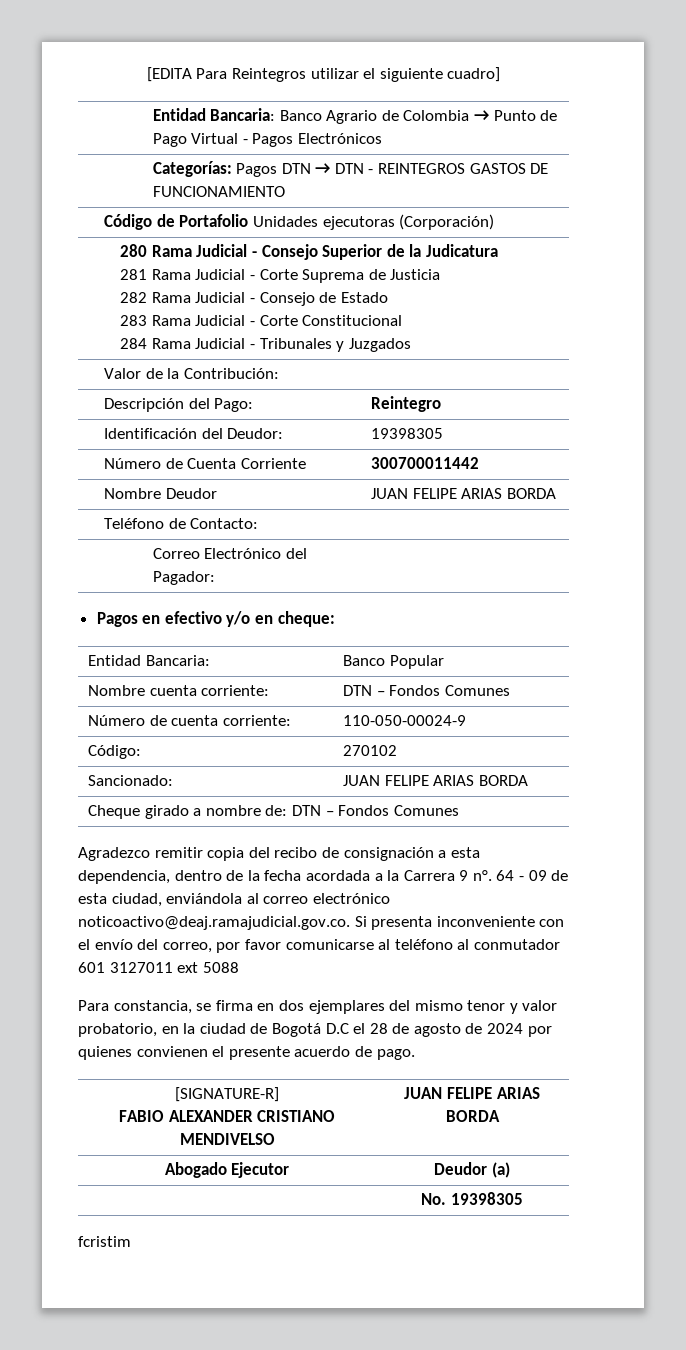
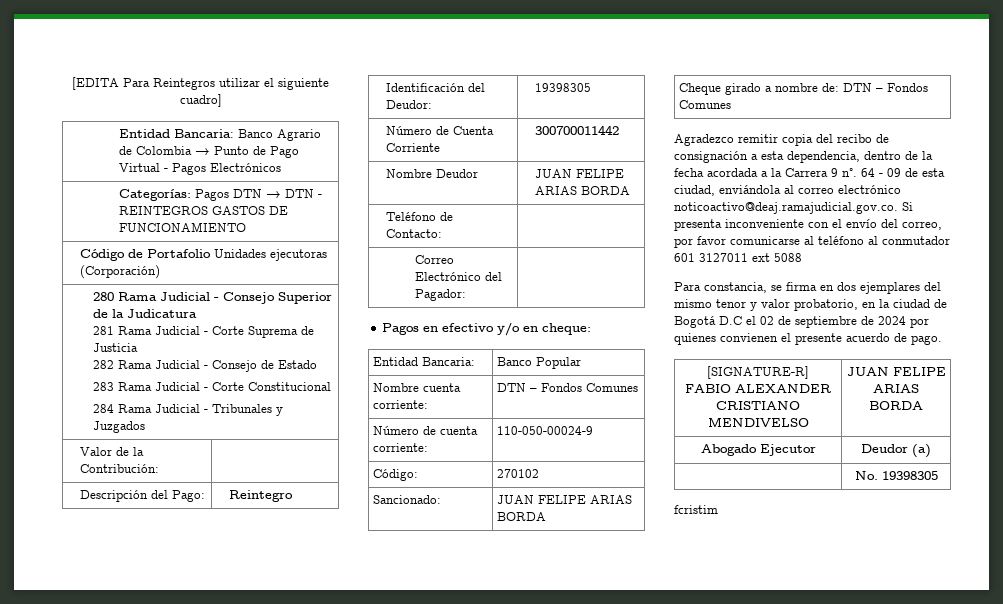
[369,1023,461,1037] 28 de agosto -> [760,316,857,328] 02 de septiembre

